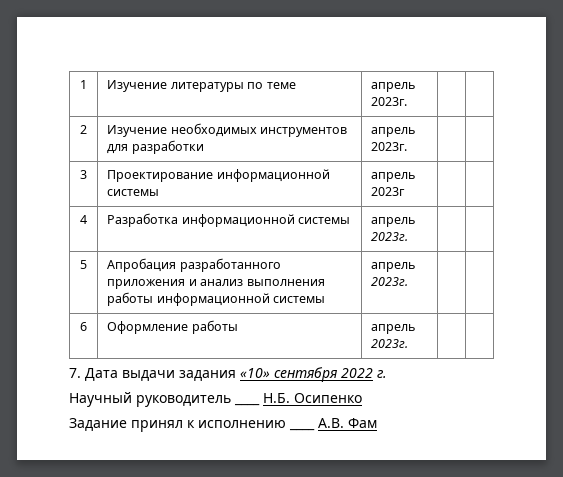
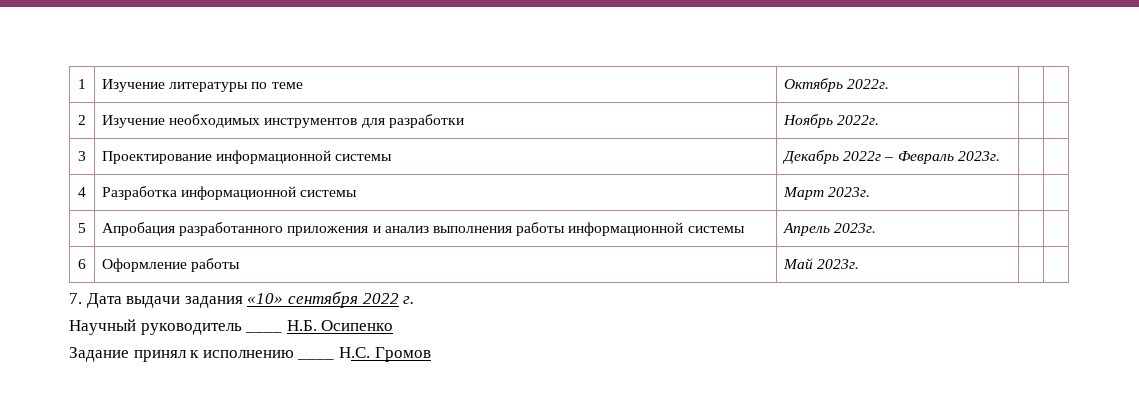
[371,82,416,92] [371,97,408,106] апрель 2023г. -> [784,78,890,92] Октябрь 2022г.
[371,127,416,137] [371,142,408,151] апрель 2023г. -> [783,114,880,128] Ноябрь 2022г.
[371,172,416,182] [371,187,406,196] апрель 2023г -> [782,150,1000,164] Декабрь 2022г – Февраль 2023г.
[371,217,416,227] апрель -> [783,187,825,200] Март
[371,262,416,272] апрель -> [783,223,831,236] Апрель
[371,324,416,334] апрель -> [783,258,814,269] Май
[318,418,377,428] А.В. Фам -> [338,347,431,362] Н.С. Громов

